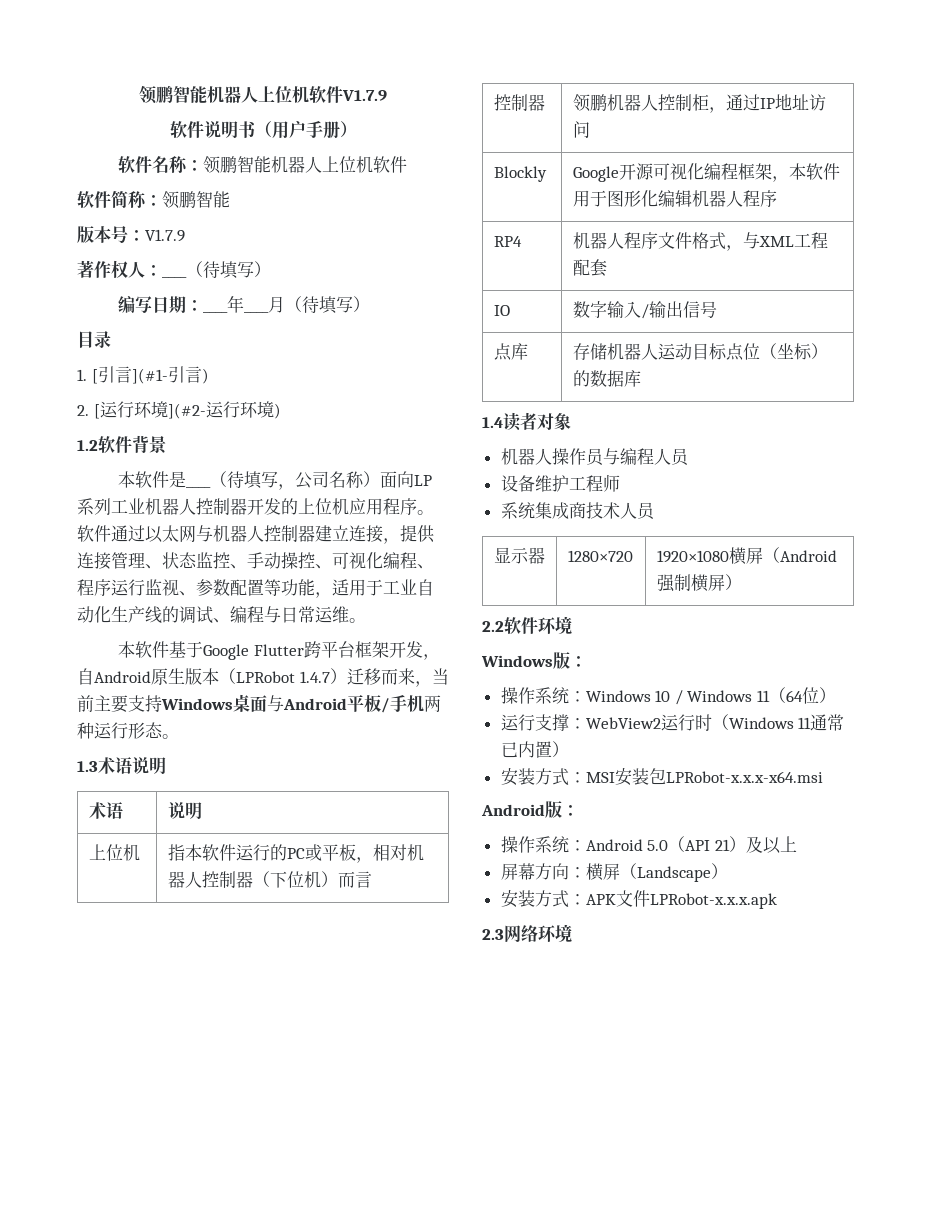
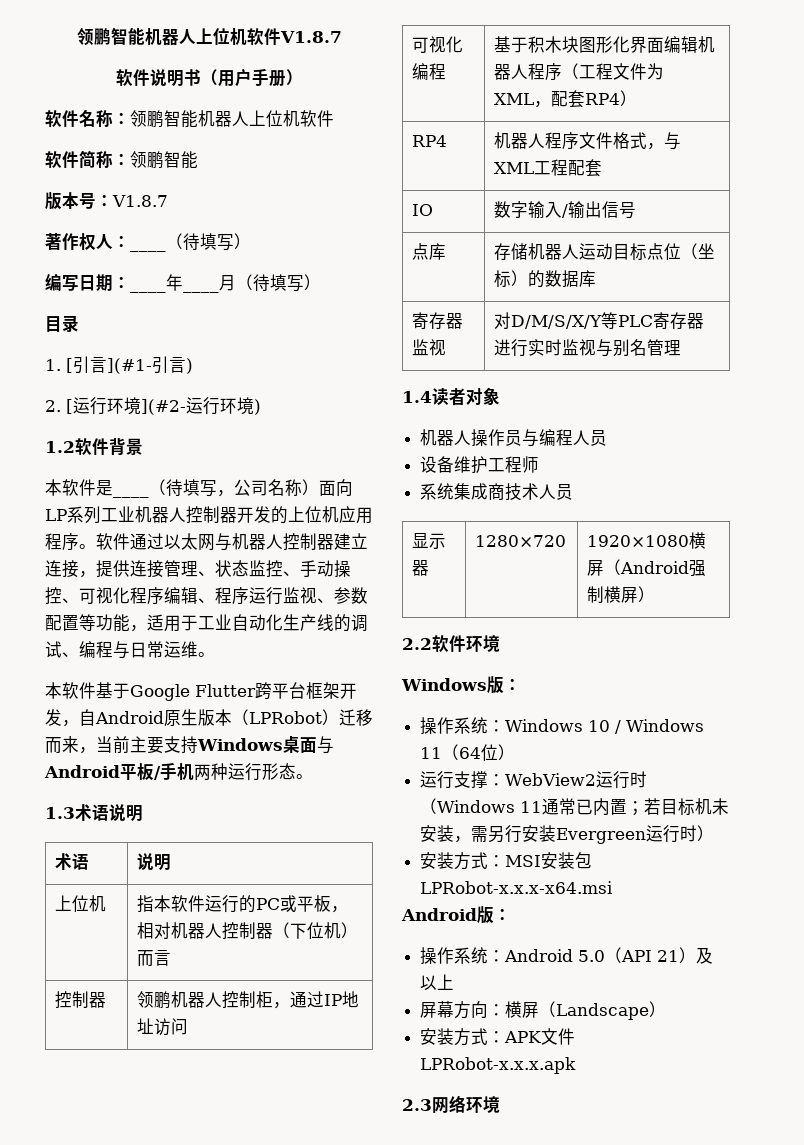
[139,85,387,104] 领鹏智能机器人上位机软件V1.7.9 -> [76,27,342,46] 领鹏智能机器人上位机软件V1.8.7
[145,229,185,242] V1.7.9 -> [112,195,168,207] V1.8.7
[383,552,417,569] 编程 -> [130,587,198,605] 程序编辑
[300,671,330,683] 1.4.7 -> (322, 717) none
[493,166,547,182] [572,163,840,182] [572,190,777,207] Blockly | Google开源可视化编程框架，本软件用于图形化编辑机器人程序 -> [412,36,464,53] [412,63,447,80] [494,36,716,53] [494,63,665,81] [494,90,638,108] 可视化编程 | 基于积木块图形化界面编辑机器人程序（工程文件为XML，配套RP4）
(641, 378) none -> [412,312,464,330] [412,339,447,356] [494,312,705,330] [494,339,682,357] // 寄存器监视 | 对D/M/S/X/Y等PLC寄存器进行实时监视与别名管理
(552, 749) none -> [627,798,730,816] [420,825,698,844] ；若目标机未安装，需另行安装Evergreen运行时

